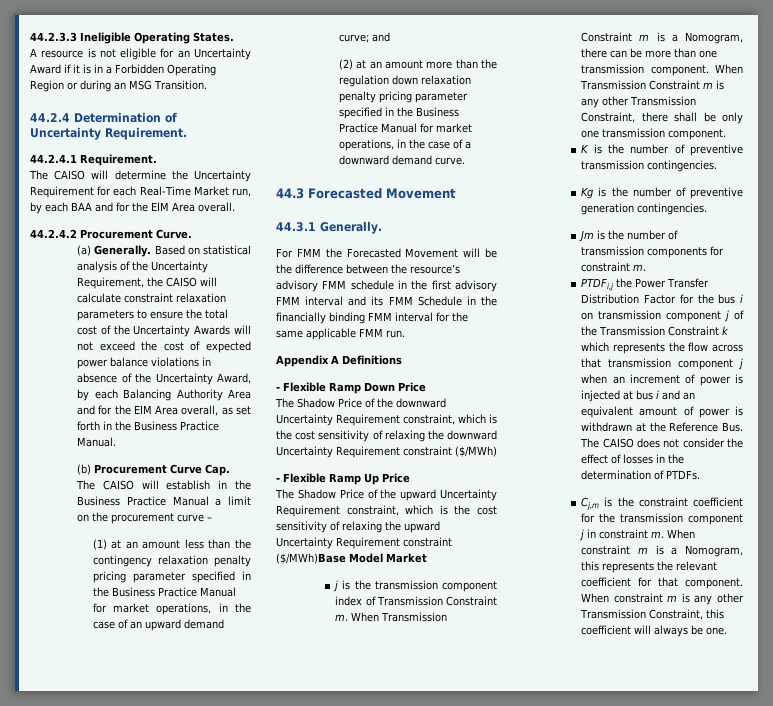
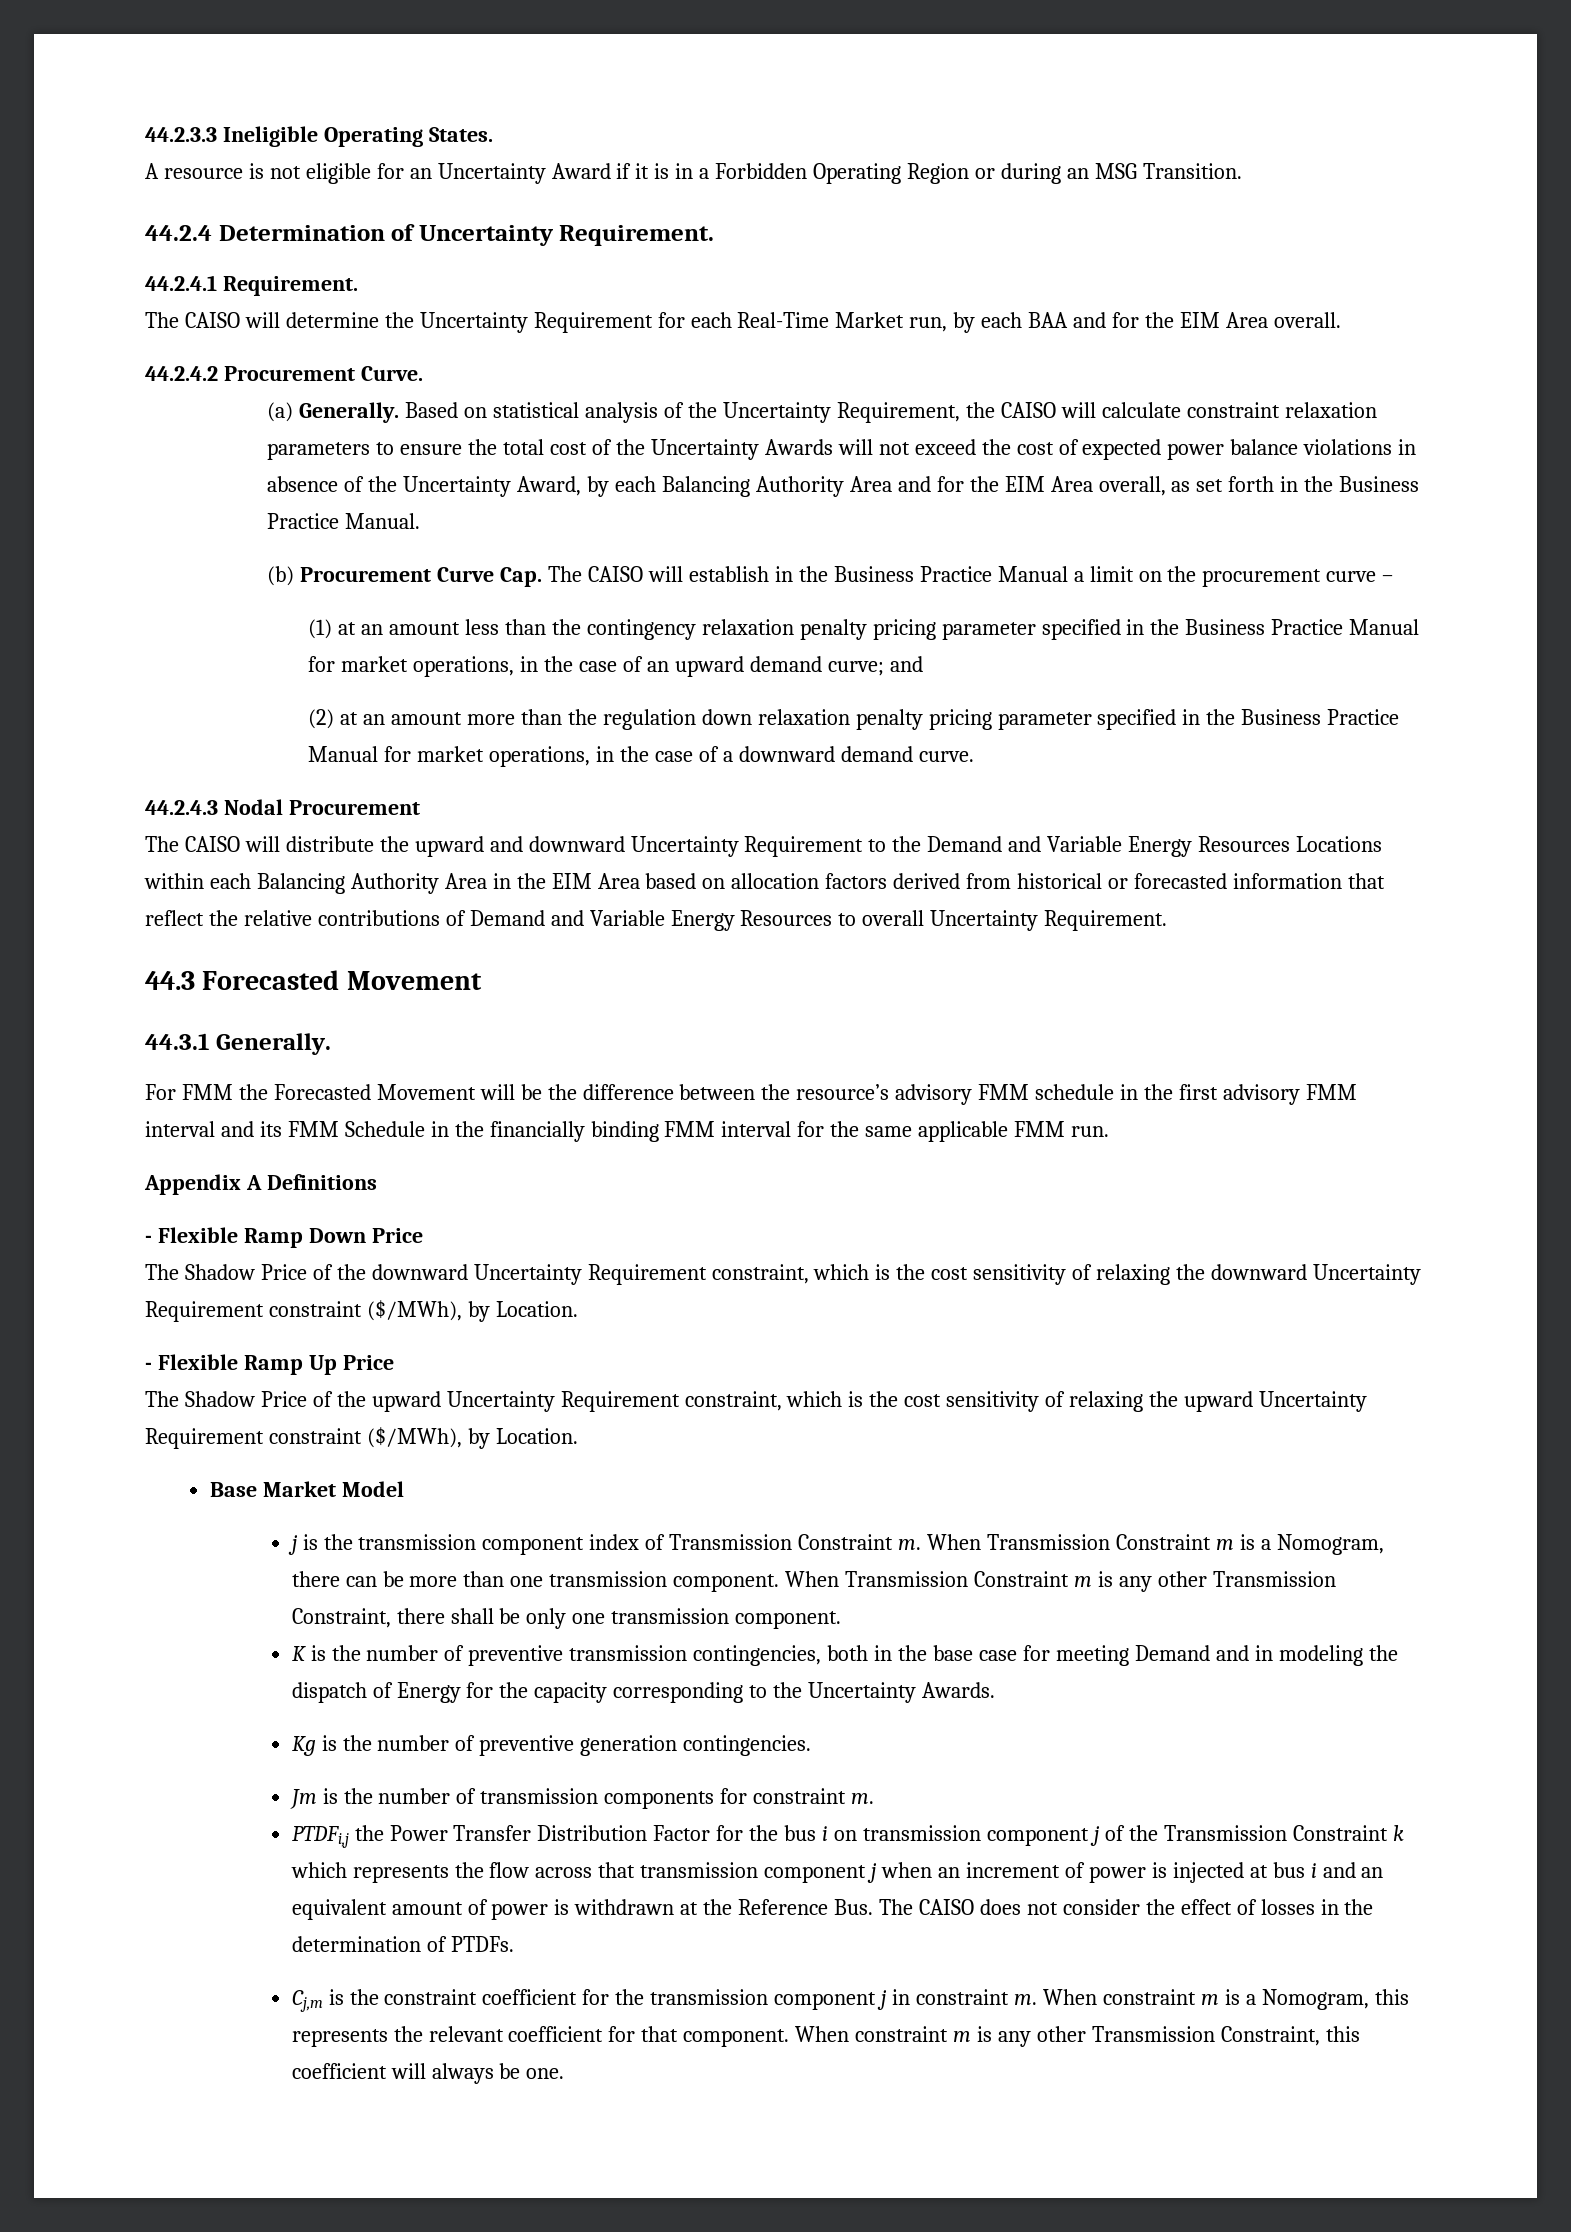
(465, 161) none -> [145,799,420,815] [145,836,1382,857] [144,873,1385,894] [145,910,1168,931] // 44.2.4.3 Nodal Procurement // The CAISO will distribute the upward and downward Uncertainty Requirement to the Demand and Variable Energy Resources Locations within each Balancing Authority Area in the EIM Area based on allocation factors derived from historical or forecasted information that reflect the relative contributions of Demand and Variable Energy Resources to overall Uncertainty Requirement.
[455,446,497,457] ($/MWh) -> [366,1300,578,1322] ($/MWh), by Location.
[276,553,346,564] ($/MWh)Base -> [366,1427,578,1449] [210,1481,336,1497] ($/MWh), by Location. // Base Market
[386,553,427,563] Market -> (404, 1489) none
[647,160,718,172] contingencies. -> [693,1645,1398,1666] [291,1682,996,1703] contingencies, both in the base case for meeting Demand and in modeling the dispatch of Energy for the capacity corresponding to the Uncertainty Awards.

